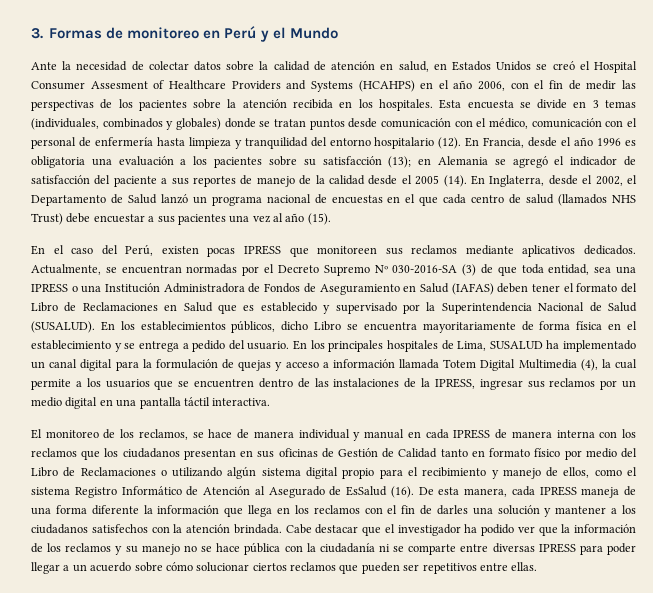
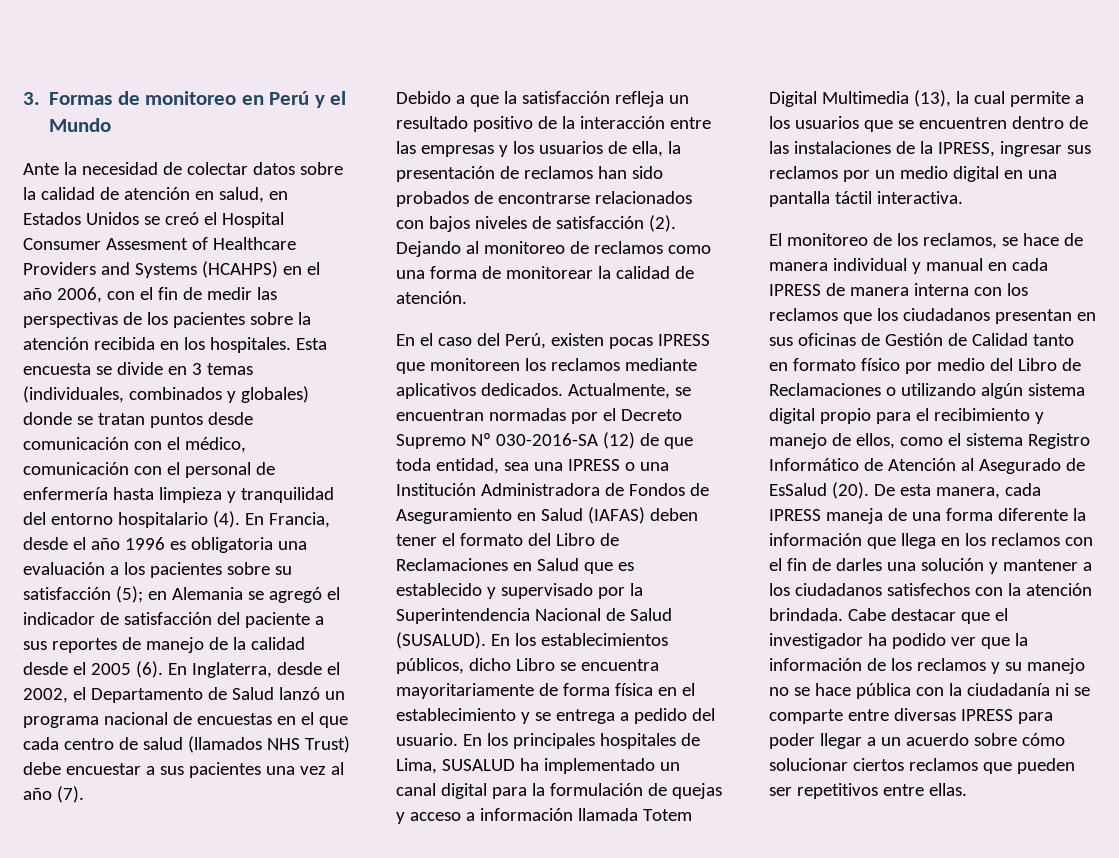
[438,137,462,149] (12). -> [212,511,240,528] (4).
[388,156,412,168] (13); -> [115,586,143,603] (5);
[443,175,467,187] (14). -> [135,661,163,678] (6).
[307,213,331,225] (15). -> [56,786,84,803] [396,91,689,107] [396,116,711,132] [396,141,681,157] [396,166,663,182] [396,191,692,207] [396,215,676,232] [396,241,711,257] [396,266,694,279] [396,291,467,304] (7). // Debido a que la satisfacción refleja un resultado positivo de la interacción entre las empresas y los usuarios de ella, la presentación de reclamos han sido probados de encontrarse relacionados con bajos niveles de satisfacción (2). Dejando al monitoreo de reclamos como una forma de monitorear la calidad de atención.
[385,248,403,255] sus -> [524,358,546,371] los
[462,264,477,276] (3) -> [602,432,635,449] (12)
[580,359,598,371] (4), -> [913,90,951,107] (13),
[390,486,414,498] (16). -> [831,482,869,499] (20).

